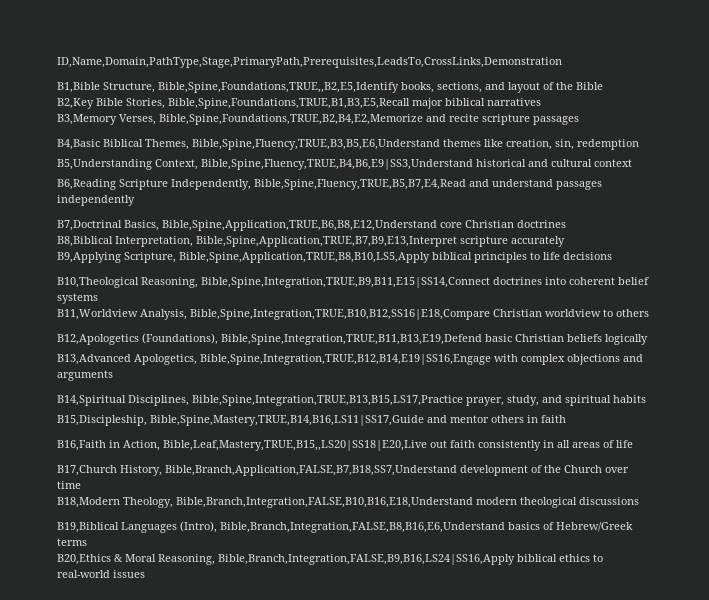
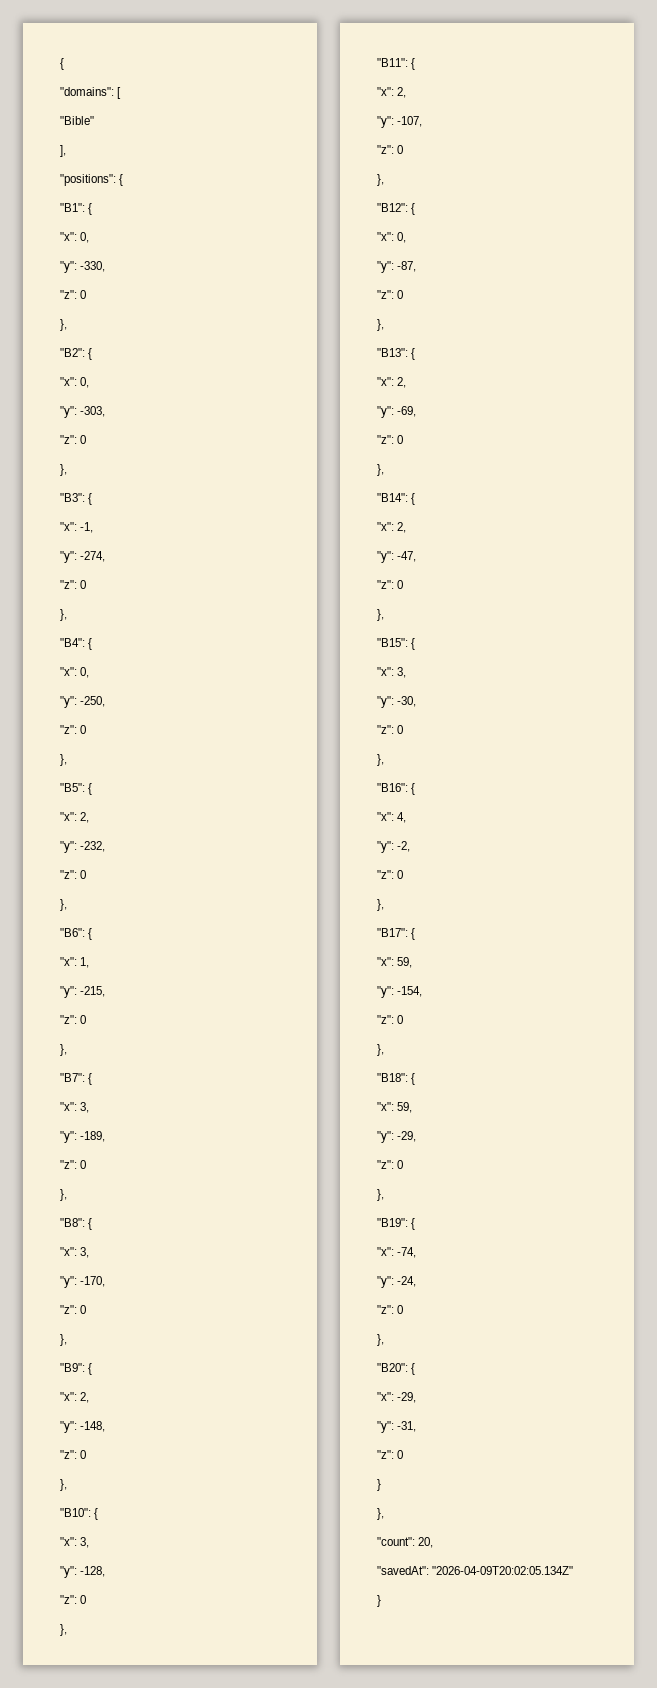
[57,57,562,68] [57,82,603,93] [57,98,541,109] [57,114,579,125] [57,139,639,150] [57,159,632,170] [57,179,602,190] [57,195,135,206] [57,220,566,231] [57,236,565,247] [57,252,612,263] [57,277,649,288] [57,293,98,304] [57,309,649,320] [57,333,648,345] [57,354,643,365] [57,370,113,381] [57,395,646,406] [57,415,566,426] [57,440,633,451] [57,465,629,476] [57,481,81,489] [57,497,639,508] [57,521,633,533] [57,538,87,546] [57,554,603,565] [57,570,145,578] ID,Name,Domain,PathType,Stage,PrimaryPath,Prerequisites,LeadsTo,CrossLinks,Demonstration // B1,Bible Structure, Bible,Spine,Foundations,TRUE,,B2,E5,Identify books, sections, and layout of the Bible // B2,Key Bible Stories, Bible,Spine,Foundations,TRUE,B1,B3,E5,Recall major biblical narratives // B3,Memory Verses, Bible,Spine,Foundations,TRUE,B2,B4,E2,Memorize and recite scripture passages // B4,Basic Biblical Themes, Bible,Spine,Fluency,TRUE,B3,B5,E6,Understand themes like creation, sin, redemption // B5,Understanding Context, Bible,Spine,Fluency,TRUE,B4,B6,E9|SS3,Understand historical and cultural context // B6,Reading Scripture Independently, Bible,Spine,Fluency,TRUE,B5,B7,E4,Read and understand passages independently // B7,Doctrinal Basics, Bible,Spine,Application,TRUE,B6,B8,E12,Understand core Christian doctrines // B8,Biblical Interpretation, Bible,Spine,Application,TRUE,B7,B9,E13,Interpret scripture accurately // B9,Applying Scripture, Bible,Spine,Application,TRUE,B8,B10,LS5,Apply biblical principles to life decisions // B10,Theological Reasoning, Bible,Spine,Integration,TRUE,B9,B11,E15|SS14,Connect doctrines into coherent belief systems // B11,Worldview Analysis, Bible,Spine,Integration,TRUE,B10,B12,SS16|E18,Compare Christian worldview to others // B12,Apologetics (Foundations), Bible,Spine,Integration,TRUE,B11,B13,E19,Defend basic Christian beliefs logically // B13,Advanced Apologetics, Bible,Spine,Integration,TRUE,B12,B14,E19|SS16,Engage with complex objections and arguments // B14,Spiritual Disciplines, Bible,Spine,Integration,TRUE,B13,B15,LS17,Practice prayer, study, and spiritual habits // B15,Discipleship, Bible,Spine,Mastery,TRUE,B14,B16,LS11|SS17,Guide and mentor others in faith // B16,Faith in Action, Bible,Leaf,Mastery,TRUE,B15,,LS20|SS18|E20,Live out faith consistently in all areas of life // B17,Church History, Bible,Branch,Application,FALSE,B7,B18,SS7,Understand development of the Church over time // B18,Modern Theology, Bible,Branch,Integration,FALSE,B10,B16,E18,Understand modern theological discussions // B19,Biblical Languages (Intro), Bible,Branch,Integration,FALSE,B8,B16,E6,Understand basics of Hebrew/Greek terms // B20,Ethics & Moral Reasoning, Bible,Branch,Integration,FALSE,B9,B16,LS24|SS16,Apply biblical ethics to real-world issues -> [60,58,64,70] [60,87,122,99] [60,116,94,125] [60,145,66,157] [60,174,124,186] [60,203,93,215] [60,232,90,243] [60,261,106,273] [60,290,87,299] [60,319,67,331] [60,348,93,360] [60,377,90,388] [60,406,106,418] [60,435,87,444] [60,464,67,476] [60,493,93,505] [60,522,94,533] [60,551,106,563] [60,580,87,589] [60,609,67,621] [60,638,93,650] [60,667,90,678] [60,696,106,708] [60,725,87,734] [60,754,67,766] [60,783,93,795] [60,812,90,823] [60,841,106,853] [60,870,87,879] [60,899,67,911] [60,928,93,940] [60,957,90,968] [60,986,106,998] [60,1015,87,1024] [60,1044,67,1056] [60,1073,93,1085] [60,1102,90,1113] [60,1131,106,1143] [60,1160,87,1169] [60,1189,67,1201] [60,1218,93,1230] [60,1247,90,1258] [60,1276,106,1288] [60,1305,87,1314] [60,1334,67,1346] [60,1363,93,1375] [60,1392,90,1403] [60,1421,106,1433] [60,1450,87,1459] [60,1479,67,1491] [60,1508,99,1520] [60,1537,90,1548] [60,1566,106,1578] [60,1595,87,1604] [60,1624,67,1636] [377,58,416,70] [377,87,407,98] [377,116,423,128] [377,145,404,154] [377,174,384,186] [377,203,416,215] [377,232,407,243] [377,261,417,273] [377,290,404,299] [377,319,384,331] [377,348,416,360] [377,377,407,388] [377,406,417,418] [377,435,404,444] [377,464,384,476] [377,493,416,505] [377,522,407,533] [377,551,417,563] [377,580,404,589] [377,609,384,621] [377,638,416,650] [377,667,407,678] [377,696,417,708] [377,725,404,734] [377,754,384,766] [377,783,416,795] [377,812,407,823] [377,841,411,853] [377,870,404,879] [377,899,384,911] [377,928,416,940] [377,957,413,968] [377,986,423,998] [377,1015,404,1024] [377,1044,384,1056] [377,1073,416,1085] [377,1102,413,1113] [377,1131,417,1143] [377,1160,404,1169] [377,1189,384,1201] [377,1218,416,1230] [377,1247,417,1258] [377,1276,417,1288] [377,1305,404,1314] [377,1334,384,1346] [377,1363,416,1375] [377,1392,417,1403] [377,1421,417,1433] [377,1450,404,1459] [377,1479,381,1491] [377,1508,384,1520] [377,1537,434,1548] [377,1566,574,1575] [377,1595,381,1607] { // "domains": [ // "Bible" // ], // "positions": { // "B1": { // "x": 0, // "y": -330, // "z": 0 // }, // "B2": { // "x": 0, // "y": -303, // "z": 0 // }, // "B3": { // "x": -1, // "y": -274, // "z": 0 // }, // "B4": { // "x": 0, // "y": -250, // "z": 0 // }, // "B5": { // "x": 2, // "y": -232, // "z": 0 // }, // "B6": { // "x": 1, // "y": -215, // "z": 0 // }, // "B7": { // "x": 3, // "y": -189, // "z": 0 // }, // "B8": { // "x": 3, // "y": -170, // "z": 0 // }, // "B9": { // "x": 2, // "y": -148, // "z": 0 // }, // "B10": { // "x": 3, // "y": -128, // "z": 0 // }, // "B11": { // "x": 2, // "y": -107, // "z": 0 // }, // "B12": { // "x": 0, // "y": -87, // "z": 0 // }, // "B13": { // "x": 2, // "y": -69, // "z": 0 // }, // "B14": { // "x": 2, // "y": -47, // "z": 0 // }, // "B15": { // "x": 3, // "y": -30, // "z": 0 // }, // "B16": { // "x": 4, // "y": -2, // "z": 0 // }, // "B17": { // "x": 59, // "y": -154, // "z": 0 // }, // "B18": { // "x": 59, // "y": -29, // "z": 0 // }, // "B19": { // "x": -74, // "y": -24, // "z": 0 // }, // "B20": { // "x": -29, // "y": -31, // "z": 0 // } // }, // "count": 20, // "savedAt": "2026-04-09T20:02:05.134Z" // }

